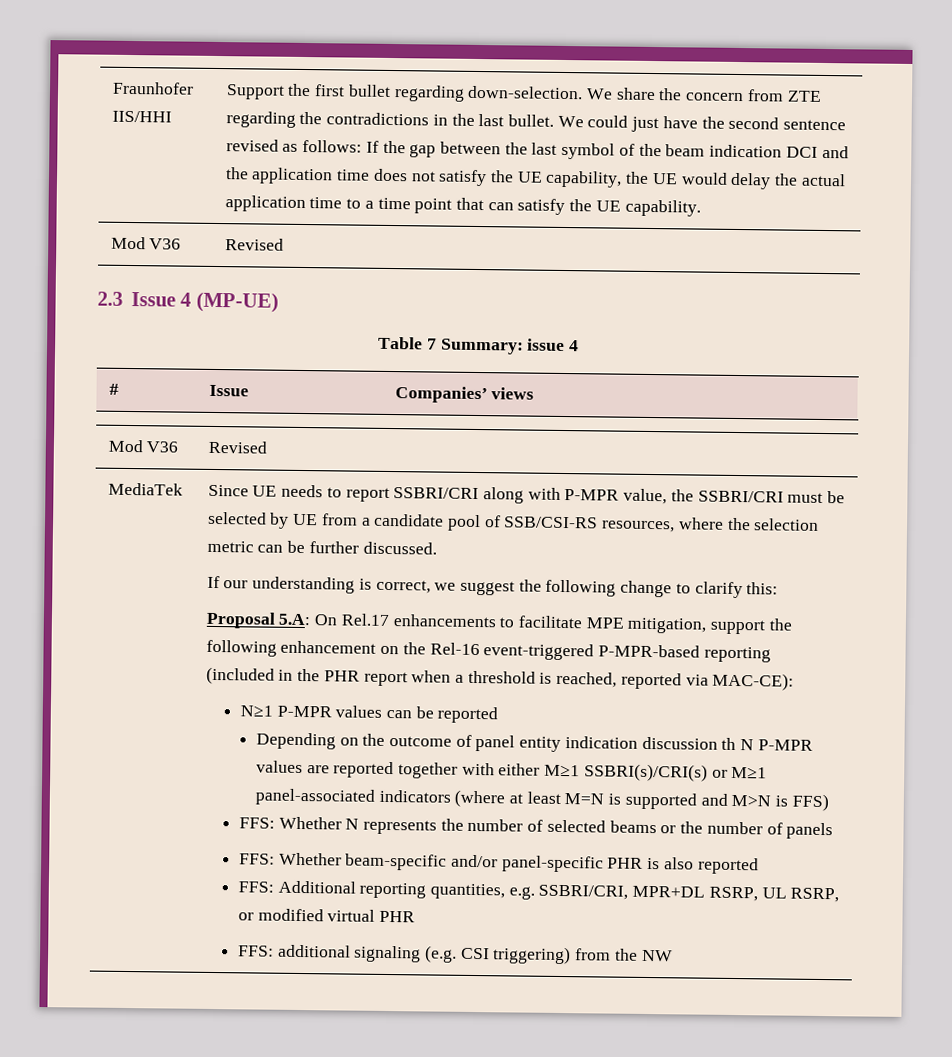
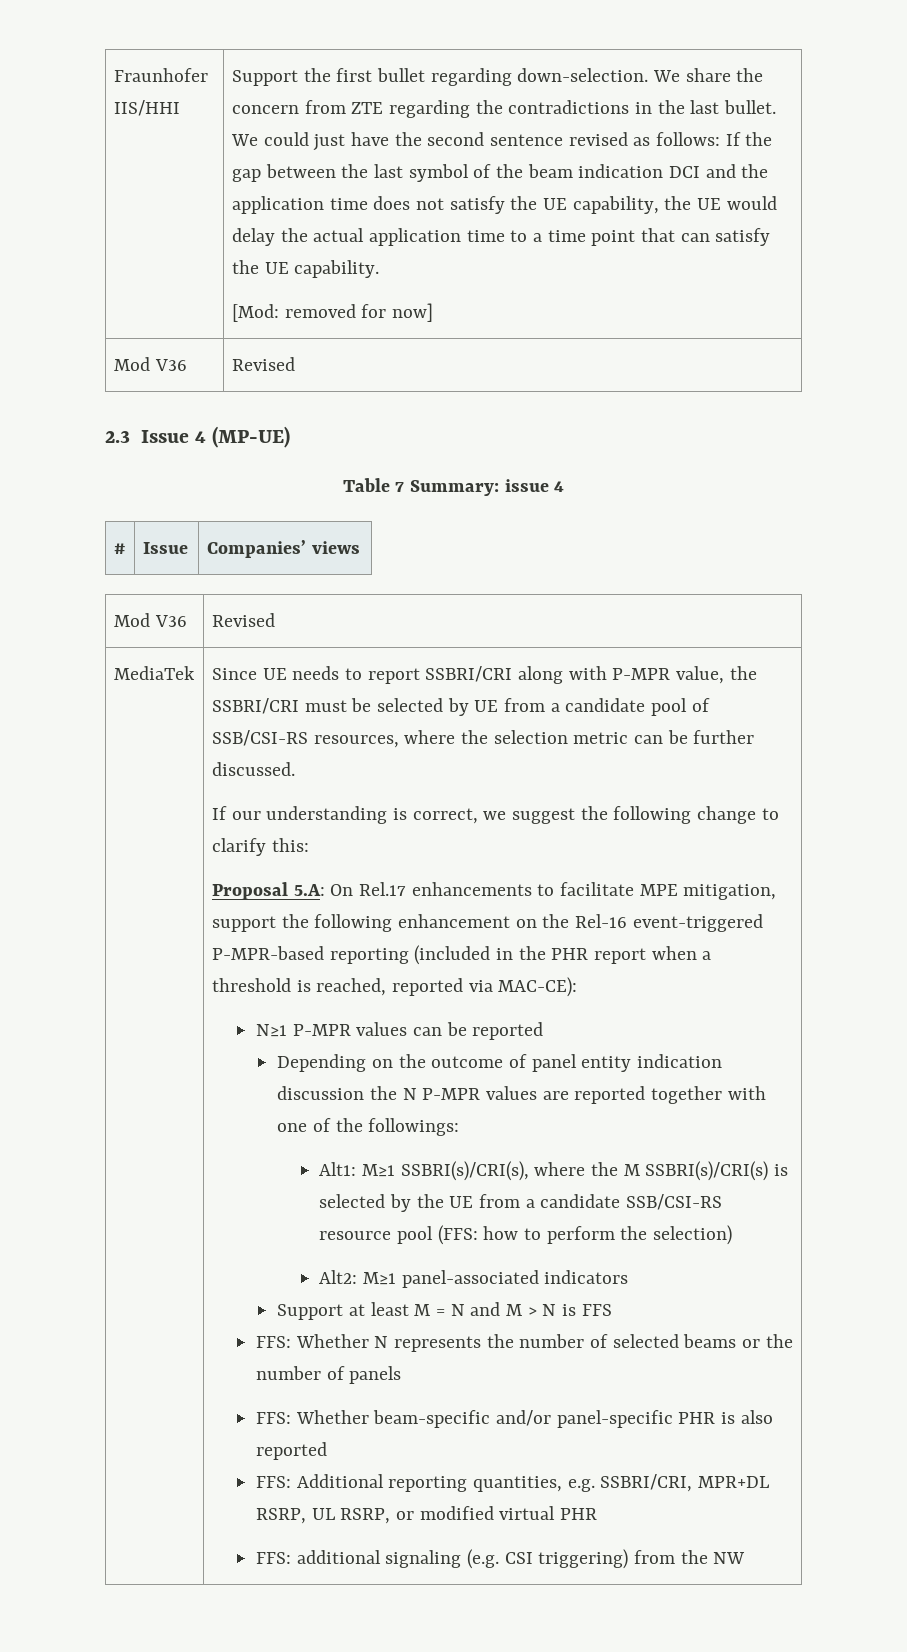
(701, 208) none -> [231,303,433,322] // [Mod: removed for now]
[721,737,737,751] th -> [369,1086,397,1100] the
[498,763,728,782] either M≥1 SSBRI(s)/CRI(s) or -> [277,1118,460,1136] [319,1161,789,1181] [319,1194,723,1212] [319,1225,733,1245] [319,1270,358,1284] one of the followings: // Alt1: M≥1 SSBRI(s)/CRI(s), where the M SSBRI(s)/CRI(s) is selected by the UE from a candidate SSB/CSI-RS resource pool (FFS: how to perform the selection) // Alt2:
[454,789,506,808] (where -> [277,1304,344,1320] // Support
[564,792,829,812] M=N is supported and M>N is FFS) -> [414,1302,612,1316] M = N and M > N is FFS

